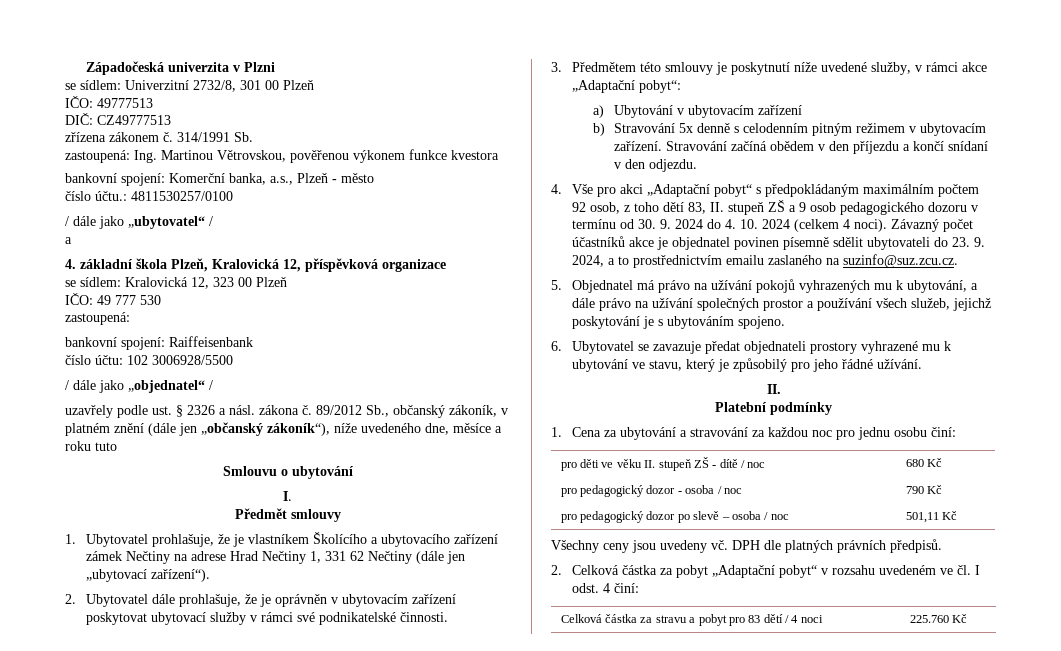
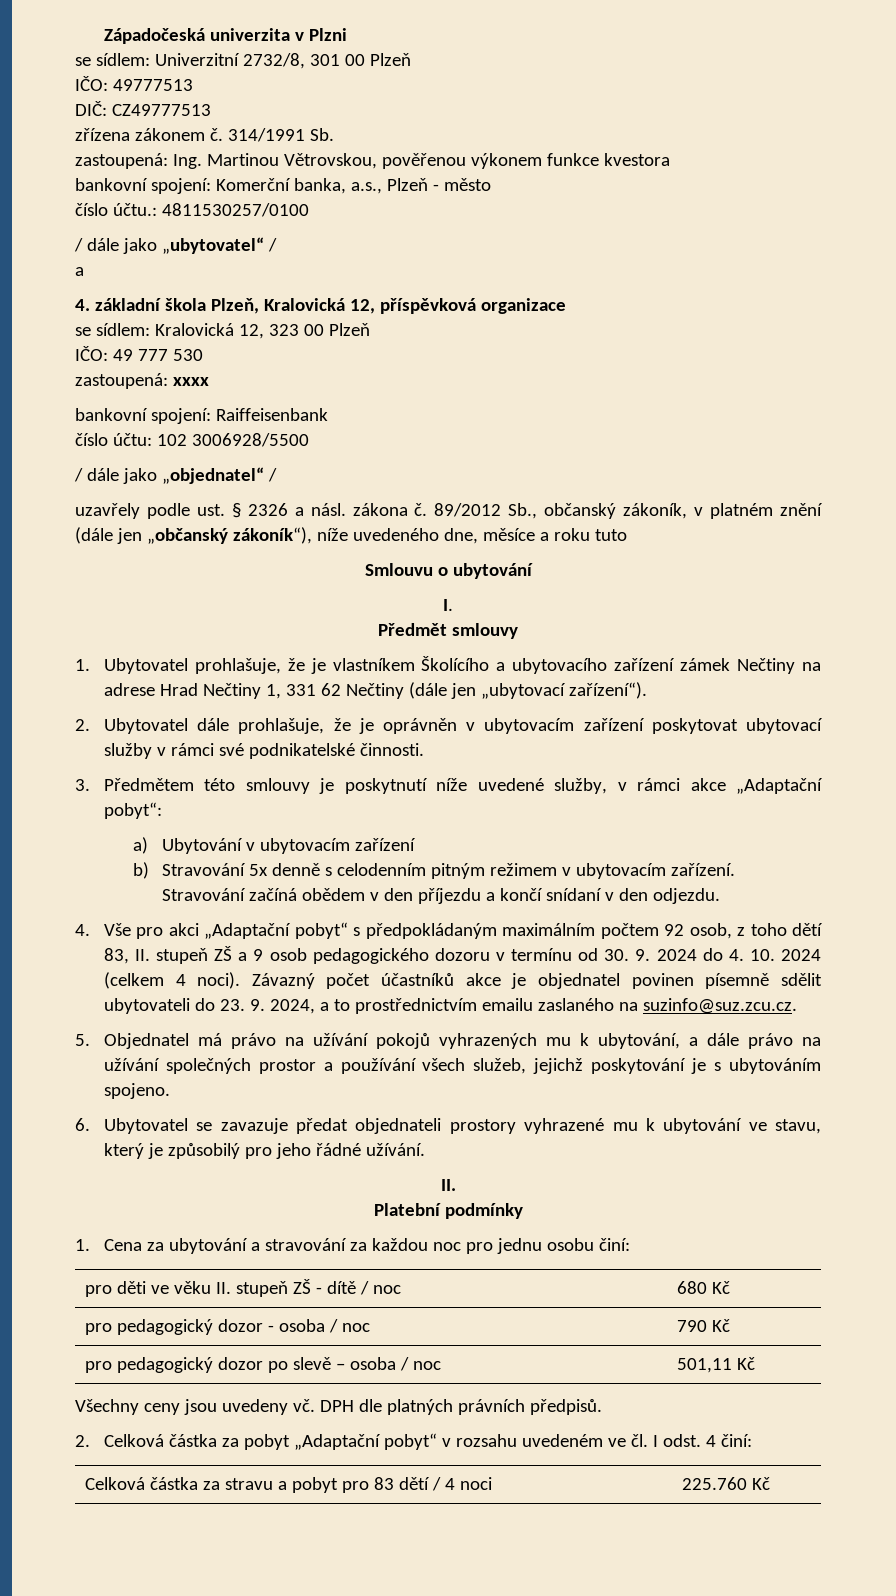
(130, 318) none -> [172,377,209,386] xxxx

